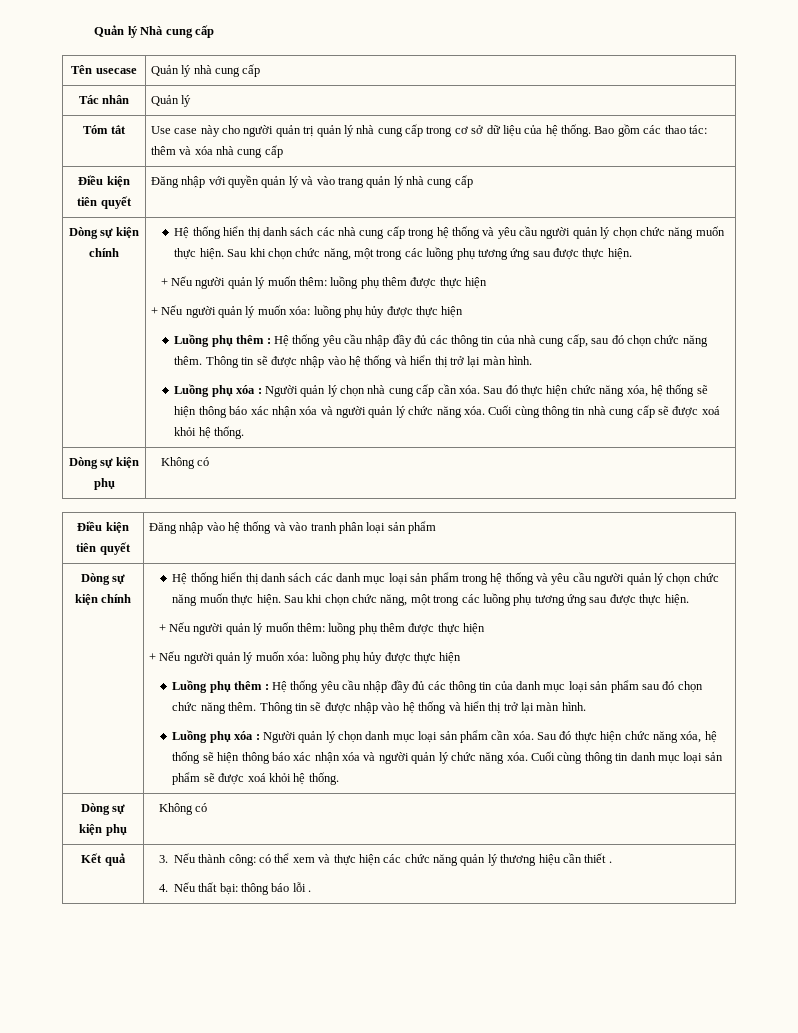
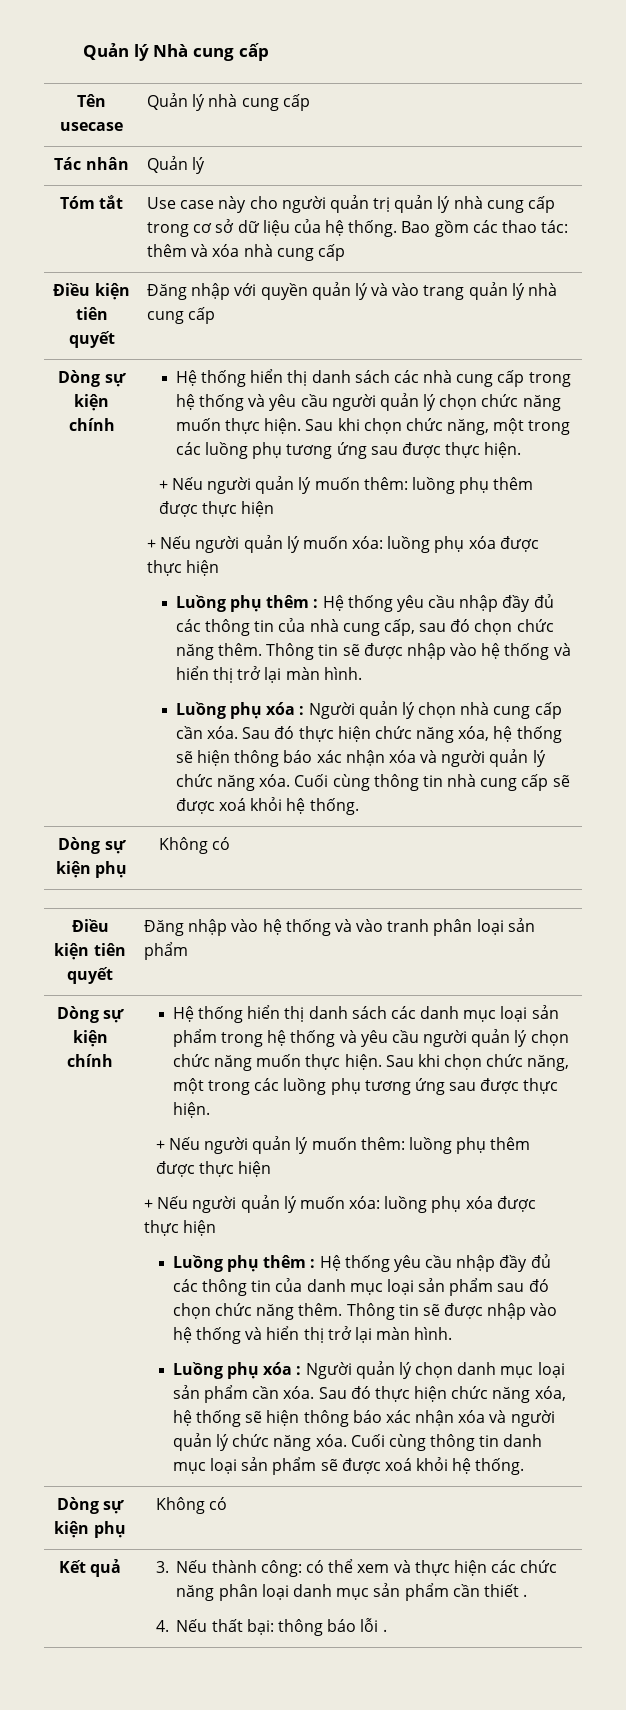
[365,306,385,318] hủy -> [468,536,496,549] xóa
[363,652,383,664] hủy -> [465,1196,493,1209] xóa
[460,854,561,866] quản lý thương hiệu -> [218,1583,449,1601] phân loại danh mục sản phẩm

